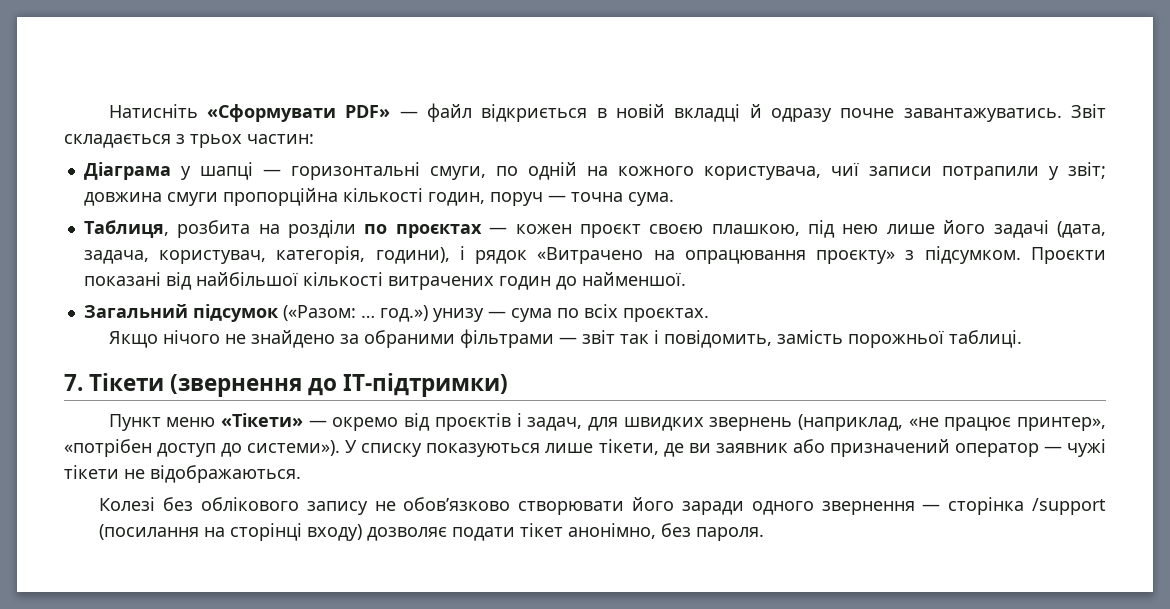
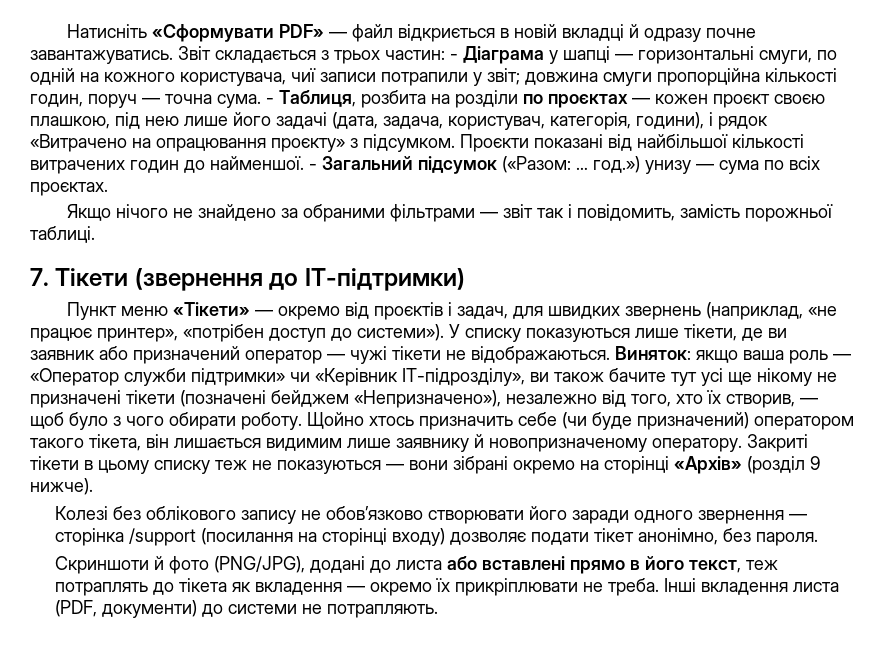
(314, 139) // -> [450,54,458,60] -
(674, 199) // -> [266,98,274,104] -
(686, 279) // -> [309,164,317,170] -
(301, 474) none -> [615,346,851,364] [30,368,837,386] [30,390,818,408] [30,412,854,430] [30,434,808,452] [30,456,821,474] [30,478,93,495] Виняток: якщо ваша роль — «Оператор служби підтримки» чи «Керівник ІТ-підрозділу», ви також бачите тут усі ще нікому не призначені тікети (позначені бейджем «Непризначено»), незалежно від того, хто їх створив, — щоб було з чого обирати роботу. Щойно хтось призначить себе (чи буде призначений) оператором такого тікета, він лишається видимим лише заявнику й новопризначеному оператору. Закриті тікети в цьому списку теж не показуються — вони зібрані окремо на сторінці «Архів» (розділ 9 нижче).
(765, 534) none -> [55,556,779,574] [55,578,840,596] [55,600,439,618] // Скриншоти й фото (PNG/JPG), додані до листа або вставлені прямо в його текст, теж потраплять до тікета як вкладення — окремо їх прикріплювати не треба. Інші вкладення листа (PDF, документи) до системи не потрапляють.

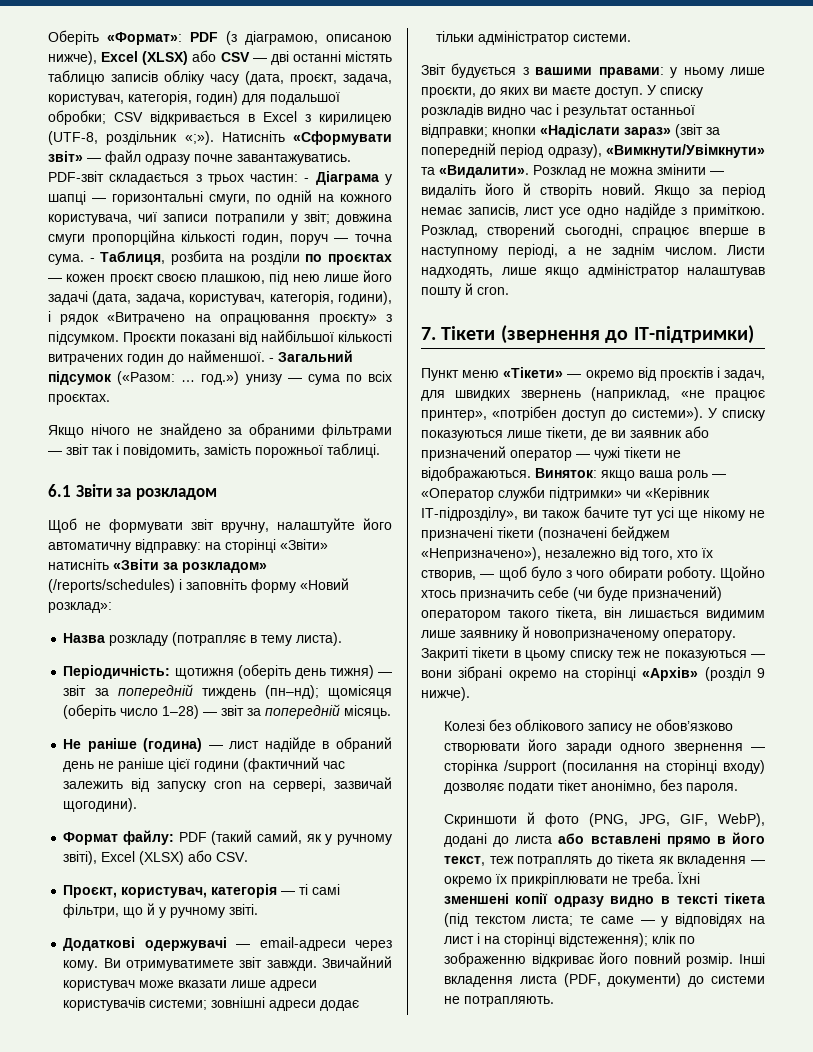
(67, 31) none -> [48,30,392,45] [48,50,392,65] [48,70,392,85] [48,91,340,105] [48,110,392,125] [48,131,214,145] Оберіть «Формат»: PDF (з діаграмою, описаною нижче), Excel (XLSX) або CSV — дві останні містять таблицю записів обліку часу (дата, проєкт, задача, користувач, категорія, годин) для подальшої обробки; CSV відкривається в Excel з кирилицею (UTF-8, роздільник «;»).
[279,24,325,38] PDF» -> [48,151,83,162] звіт»
[398,24,640,42] відкриється в новій вкладці й -> (141, 157) none
[178,46,211,60] Звіт -> [48,171,104,182] PDF-звіт
(95, 234) none -> [48,484,217,500] [48,518,392,533] [48,539,328,553] [48,559,267,573] [48,578,349,593] [48,602,112,613] [63,632,343,646] [63,664,392,679] [63,684,392,699] [63,704,392,719] [63,737,392,752] [63,757,346,772] [63,777,392,792] [63,798,138,812] [63,830,392,845] [63,850,249,865] [63,884,341,898] [63,903,259,918] [63,937,392,951] [63,956,392,971] [63,980,318,991] [63,997,360,1011] [436,31,632,45] [421,63,765,78] [421,85,703,98] [421,104,695,118] [421,124,720,138] [421,143,765,158] [421,164,724,178] [421,183,765,198] [421,203,765,218] [421,223,765,238] [421,244,765,258] [421,264,765,278] [421,283,509,298] // 6.1 Звіти за розкладом // Щоб не формувати звіт вручну, налаштуйте його автоматичну відправку: на сторінці «Звіти» натисніть «Звіти за розкладом» (/reports/schedules) і заповніть форму «Новий розклад»: // Назва розкладу (потрапляє в тему листа). // Періодичність: щотижня (оберіть день тижня) — звіт за попередній тиждень (пн–нд); щомісяця (оберіть число 1–28) — звіт за попередній місяць. // Не раніше (година) — лист надійде в обраний день не раніше цієї години (фактичний час залежить від запуску cron на сервері, зазвичай щогодини). // Формат файлу: PDF (такий самий, як у ручному звіті), Excel (XLSX) або CSV. // Проєкт, користувач, категорія — ті самі фільтри, що й у ручному звіті. // Додаткові одержувачі — email-адреси через кому. Ви отримуватимете звіт завжди. Звичайний користувач може вказати лише адреси користувачів системи; зовнішні адреси додає тільки адміністратор системи. // Звіт будується з вашими правами: у ньому лише проєкти, до яких ви маєте доступ. У списку розкладів видно час і результат останньої відправки; кнопки «Надіслати зараз» (звіт за попередній період одразу), «Вимкнути/Увімкнути» та «Видалити». Розклад не можна змінити — видаліть його й створіть новий. Якщо за період немає записів, лист усе одно надійде з приміткою. Розклад, створений сьогодні, спрацює вперше в наступному періоді, а не заднім числом. Листи надходять, лише якщо адміністратор налаштував пошту й cron.
[214,556,306,573] (PNG/JPG), -> [589,813,765,827] (PNG, JPG, GIF, WebP),
(660, 587) none -> [677,872,700,884] [443,893,765,907] [443,913,765,927] [443,933,695,947] [443,952,734,967] Їхні зменшені копії одразу видно в тексті тікета (під текстом листа; те саме — у відповідях на лист і на сторінці відстеження); клік по зображенню відкриває його повний розмір.

